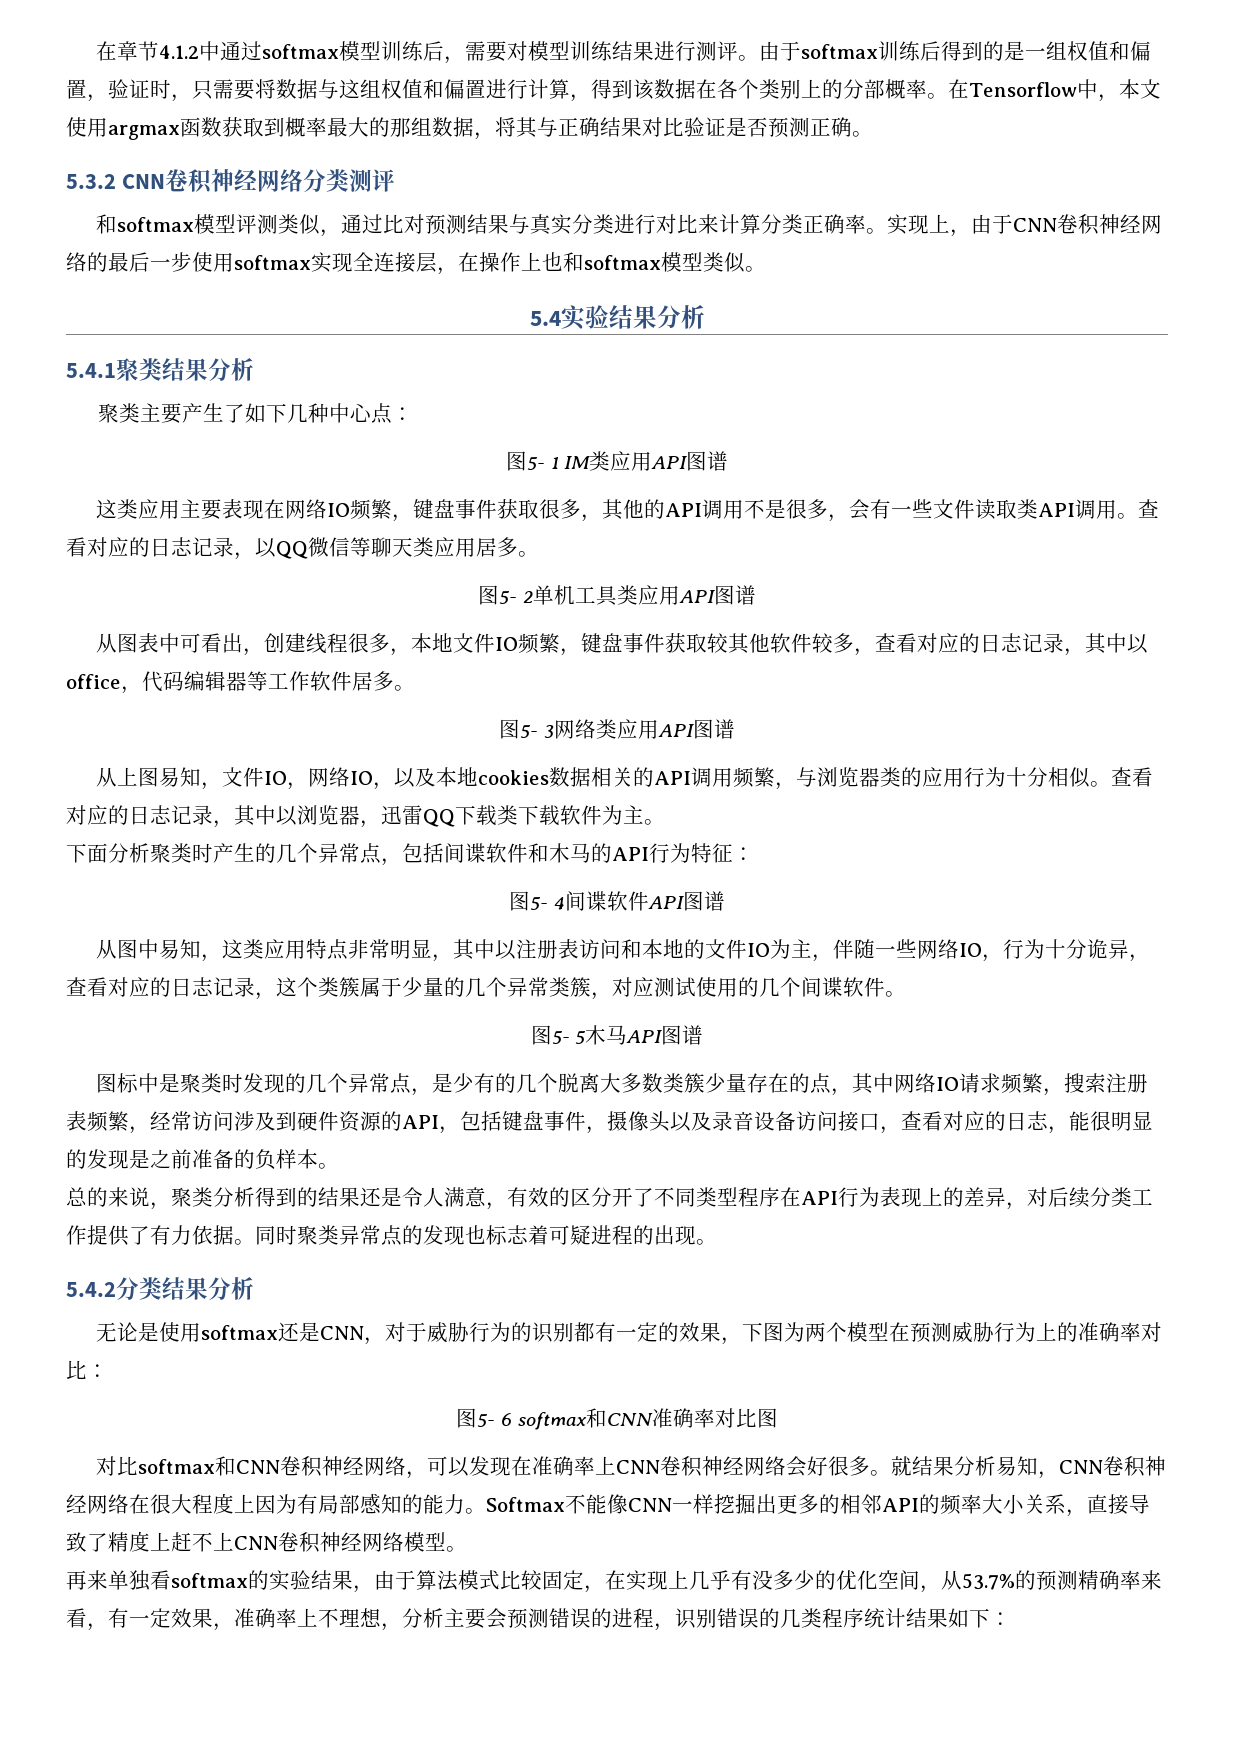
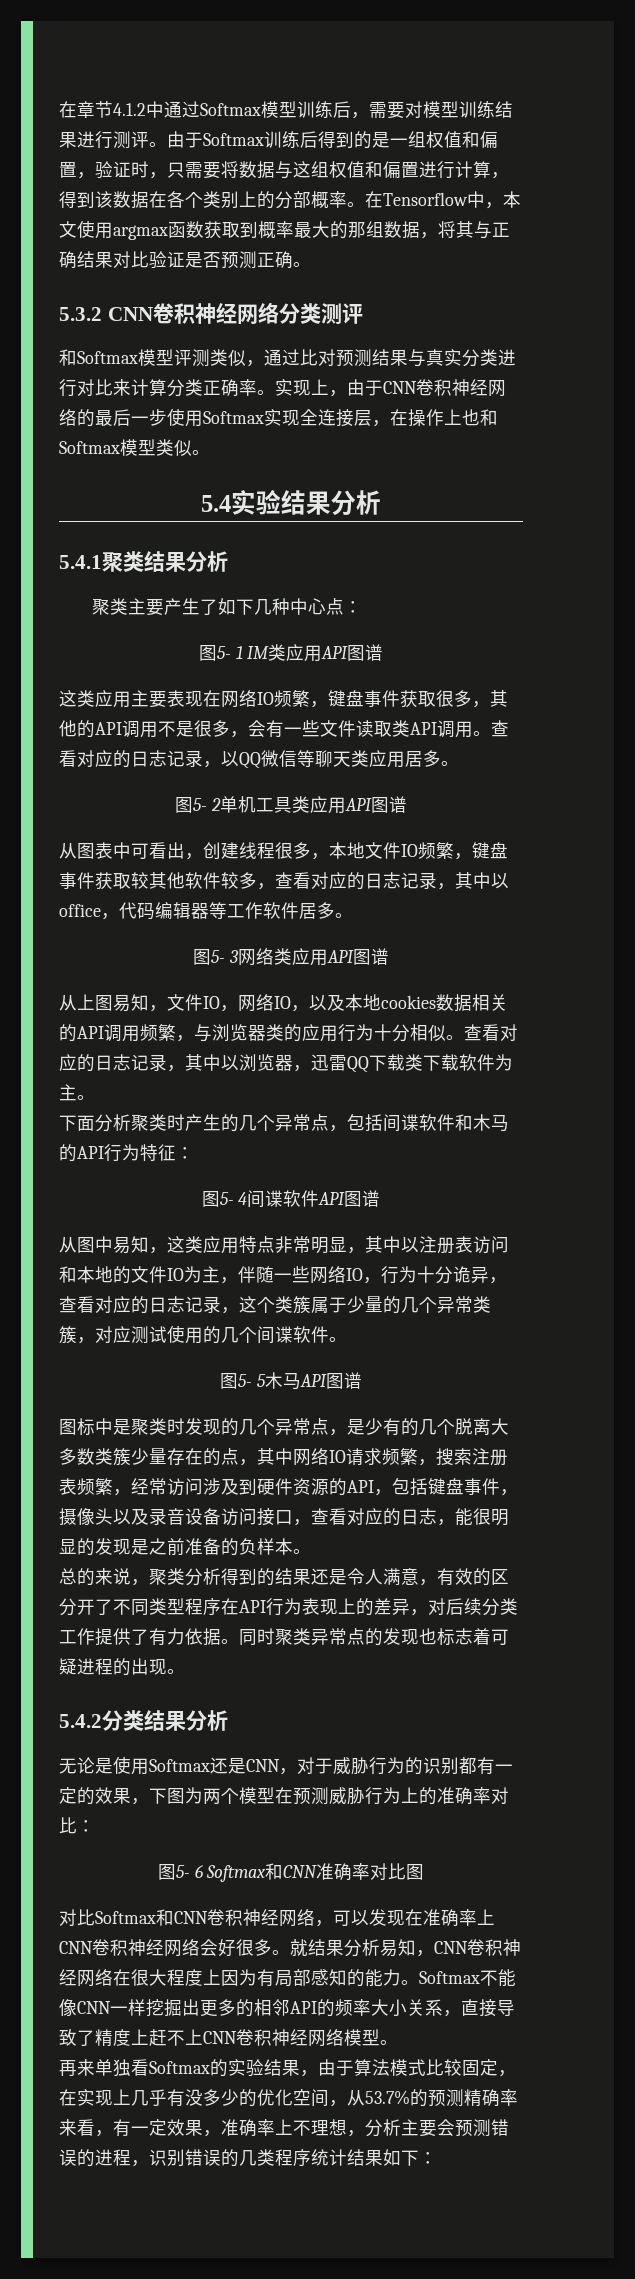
[261,44,339,59] softmax -> [200,103,261,116] Softmax
[800,44,878,59] softmax -> [203,133,264,146] Softmax
[116,217,194,232] softmax -> [77,351,138,364] Softmax
[234,255,311,270] softmax -> [203,411,264,424] Softmax
[584,255,661,270] softmax -> [59,441,120,454] Softmax
[200,1325,278,1340] softmax -> [149,1759,210,1772] Softmax
[517,1412,587,1430] softmax -> [206,1865,267,1882] Softmax
[137,1459,215,1474] softmax -> [95,1911,156,1924] Softmax
[171,1573,248,1588] softmax -> [149,2061,210,2074] Softmax

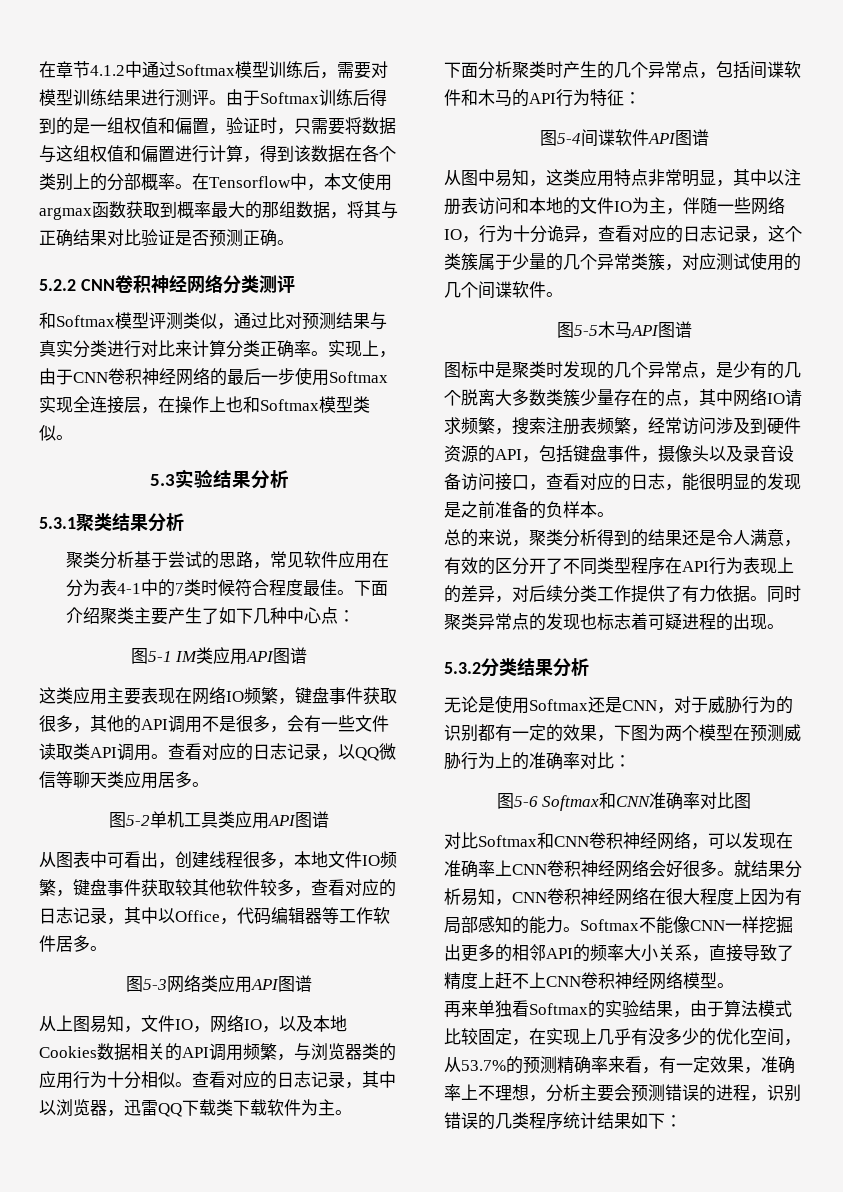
[59,307,102,321] 5.3.2 -> [39,279,76,291] 5.2.2
[201,495,231,512] 5.4 -> [149,474,175,486] 5.3
[59,555,102,569] 5.4.1 -> [39,517,76,529] 5.3.1
(128, 606) none -> [99,551,389,569] [65,579,388,597] [65,607,134,624] 分析基于尝试的思路，常见软件应用在分为表4-1中的7类时候符合程度最佳。下面介绍聚类
[216,646,243,659] 5- 1 -> [147,651,172,662] 5-1
[193,798,221,811] 5- 2 -> [126,815,150,826] 5-2
[59,904,101,917] office -> [175,910,220,922] Office
[211,950,239,963] 5- 3 -> [143,979,167,990] 5-3
[381,995,436,1009] cookies -> [39,1046,97,1058] Cookies
[219,1192,248,1205] 5- 4 -> [556,133,581,144] 5-4
[238,1374,266,1387] 5- 5 -> [573,325,598,336] 5-5
[59,1714,102,1728] 5.4.2 -> [444,662,481,674] 5.3.2
[175,1865,203,1878] 5- 6 -> [513,796,538,807] 5-6

